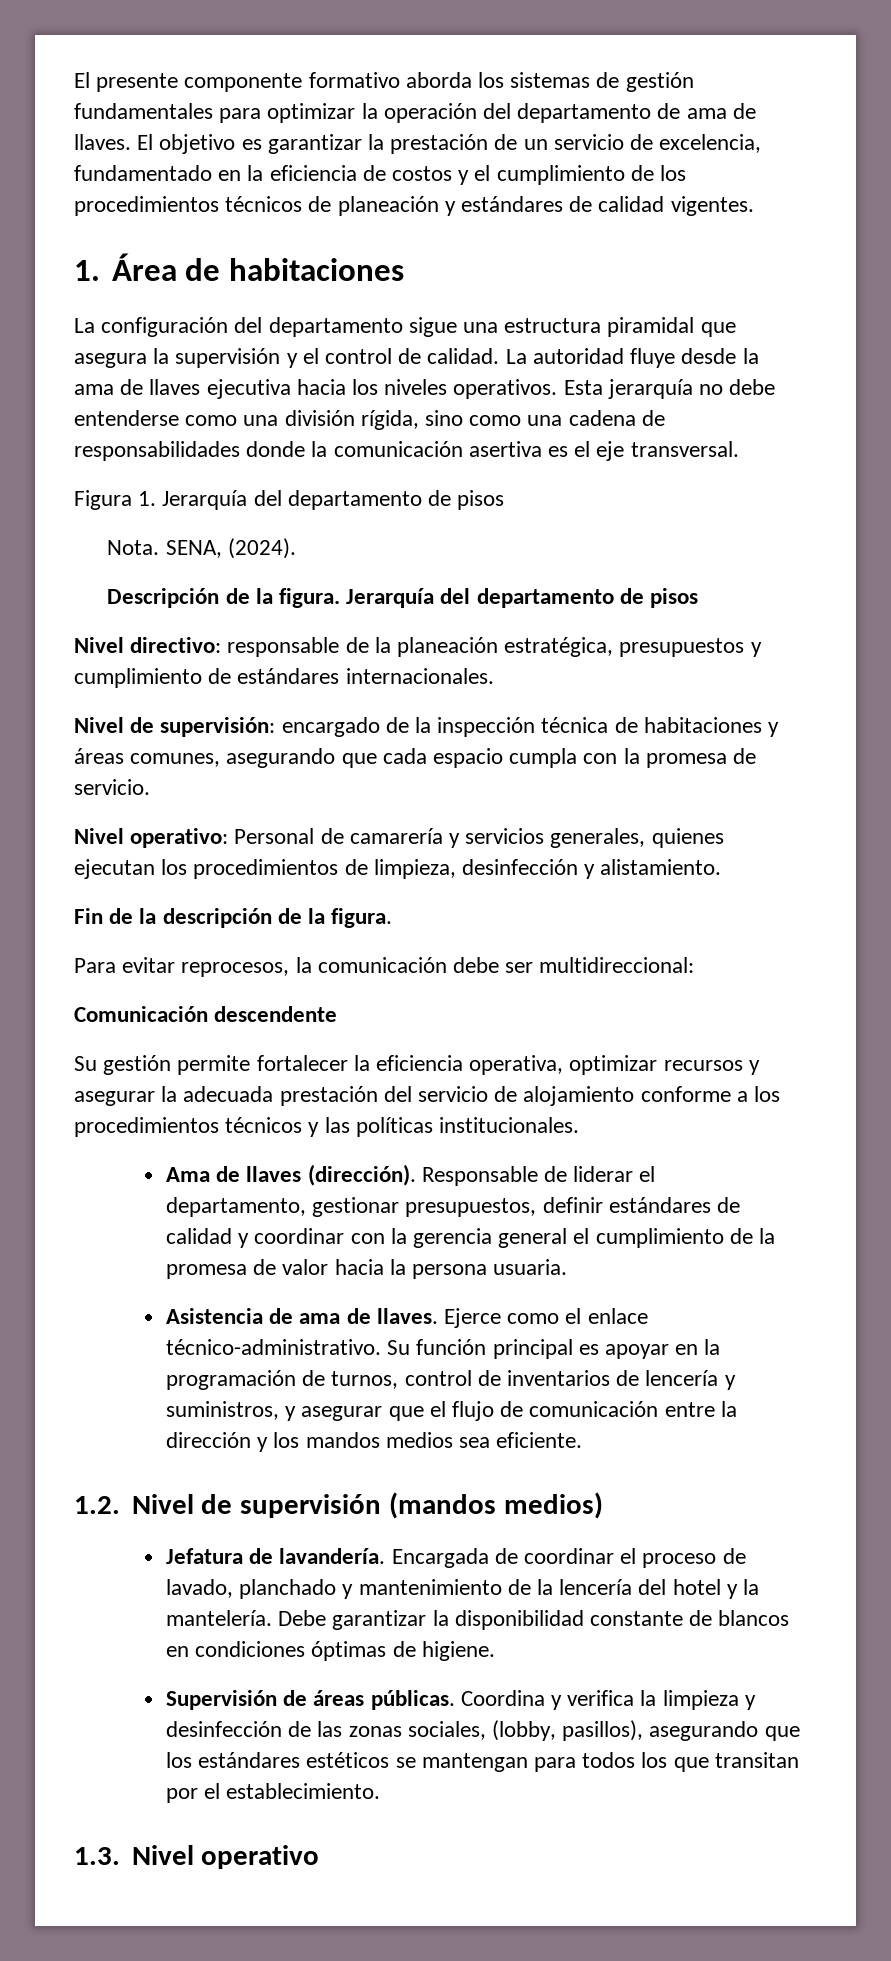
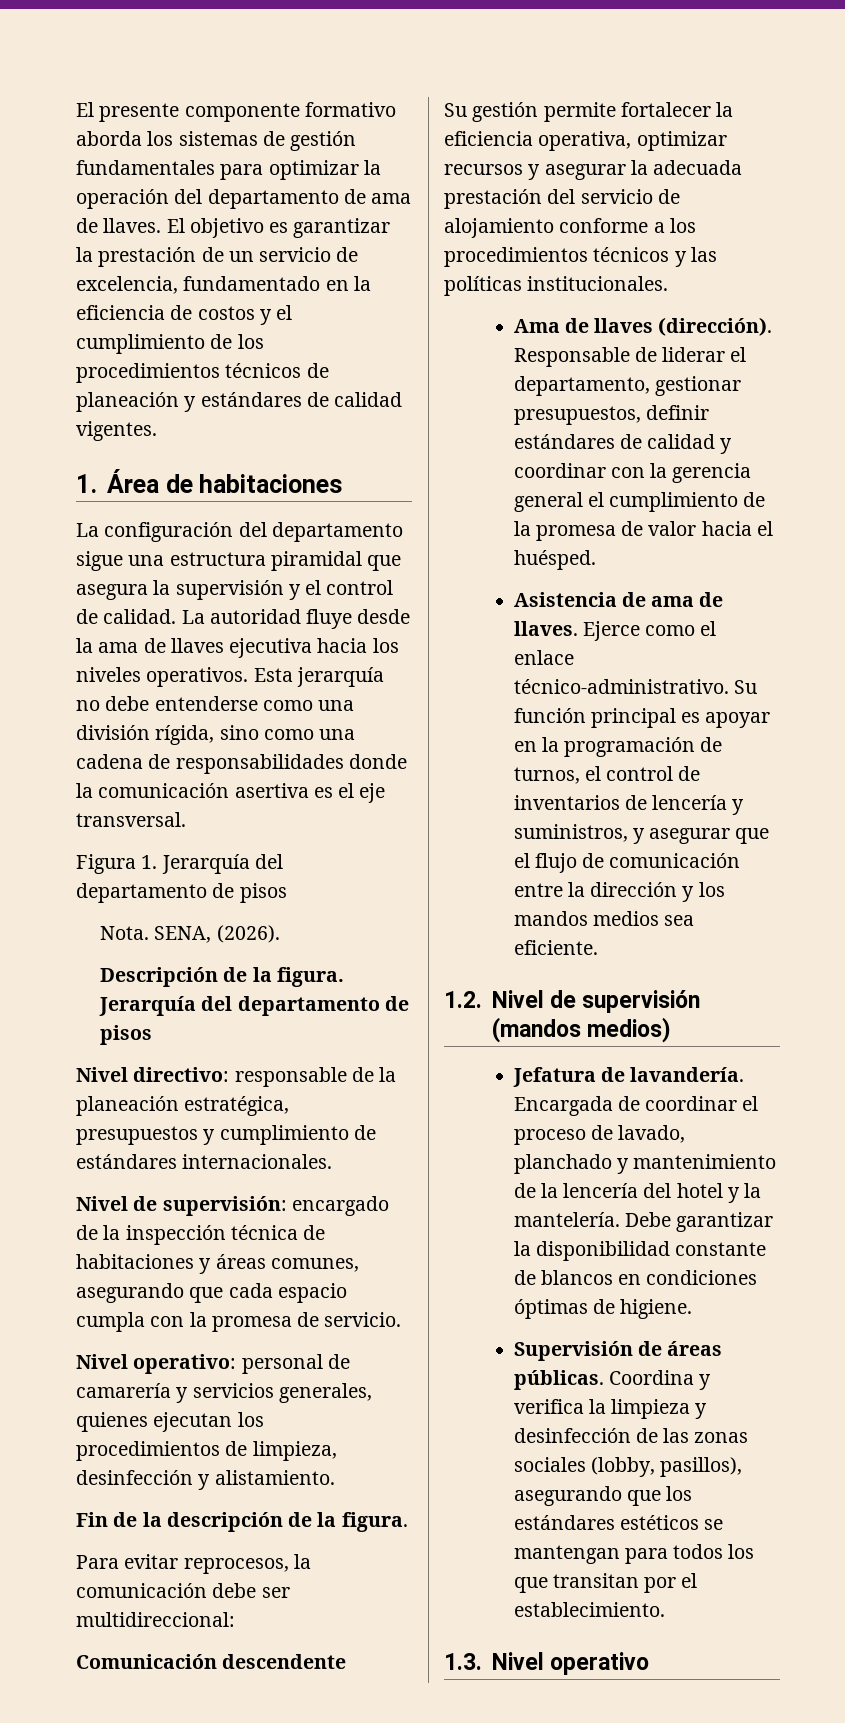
[227,538,296,559] (2024). -> [216,925,280,943] (2026).
[234,828,315,844] Personal -> [241,1354,323,1374] personal
[389,1259,568,1279] la persona usuaria. -> [756,521,773,536] [513,550,596,570] el huésped.
(399, 1380) none -> [584,766,601,781] el
[407,1721,486,1740] sociales, -> [513,1457,586,1472] sociales

